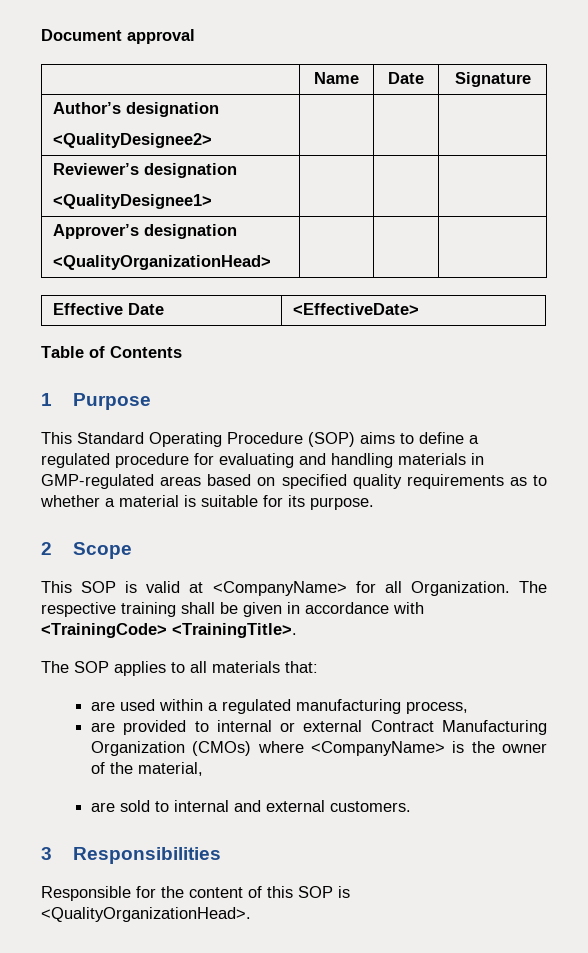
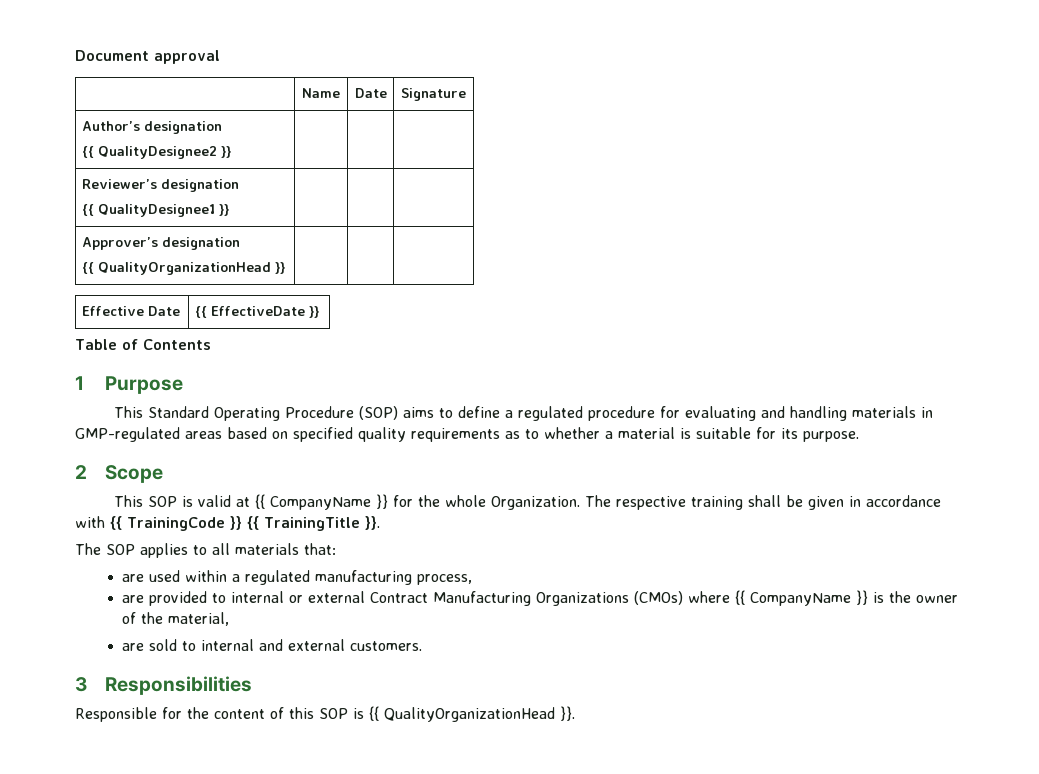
[53,133,213,148] <QualityDesignee2> -> [81,146,231,159] {{ QualityDesignee2 }}
[53,194,213,209] <QualityDesignee1> -> [81,204,229,217] {{ QualityDesignee1 }}
[53,255,272,270] <QualityOrganizationHead> -> [81,262,285,275] {{ QualityOrganizationHead }}
[293,303,420,315] <EffectiveDate> -> [194,306,319,318] {{ EffectiveDate }}
[212,581,402,596] <CompanyName> for all -> [254,494,486,510] {{ CompanyName }} for the whole
[41,623,297,638] <TrainingCode> <TrainingTitle>. -> [110,516,380,531] {{ TrainingCode }} {{ TrainingTitle }}.
[91,741,186,756] Organization -> [536,592,630,606] Organizations
[311,741,446,756] <CompanyName> -> [735,590,869,606] {{ CompanyName }}
[41,907,251,922] <QualityOrganizationHead>. -> [369,706,575,722] {{ QualityOrganizationHead }}.

